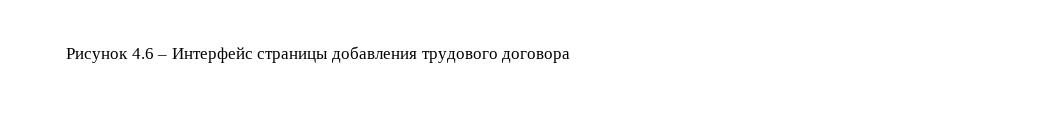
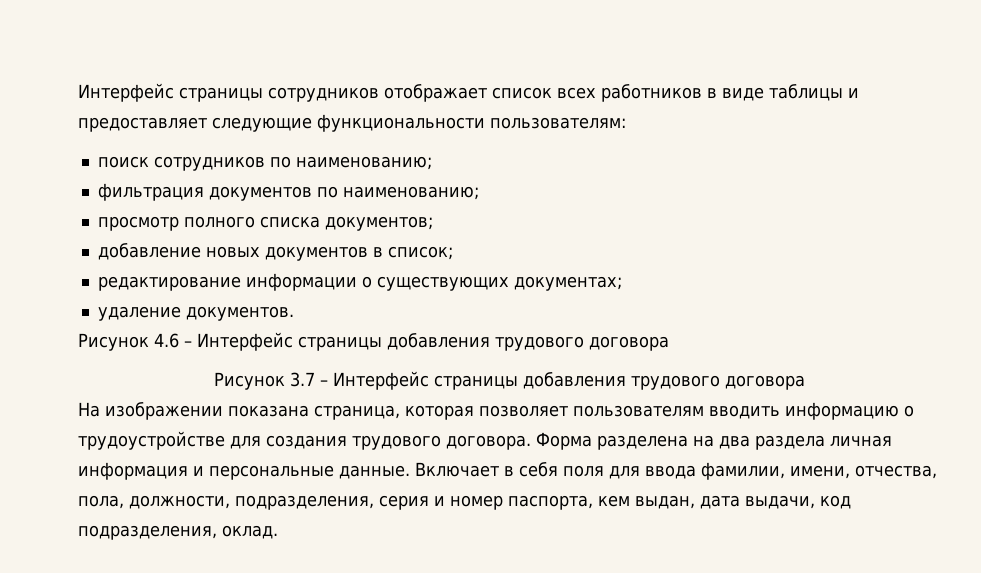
(66, 55) none -> [78,83,859,102] [78,114,626,132] [97,156,432,171] [97,183,479,201] [97,216,433,231] [97,243,453,261] [97,273,622,291] [97,306,294,321] Интерфейс страницы сотрудников отображает список всех работников в виде таблицы и предоставляет следующие функциональности пользователям: // поиск сотрудников по наименованию; // фильтрация документов по наименованию; // просмотр полного списка документов; // добавление новых документов в список; // редактирование информации о существующих документах; // удаление документов. //
(571, 57) none -> [214,371,805,390] [78,402,914,420] [78,431,892,450] [78,462,937,480] [78,495,851,510] [78,525,278,540] // Рисунок 3.7 – Интерфейс страницы добавления трудового договора // На изображении показана страница, которая позволяет пользователям вводить информацию о трудоустройстве для создания трудового договора. Форма разделена на два раздела личная информация и персональные данные. Включает в себя поля для ввода фамилии, имени, отчества, пола, должности, подразделения, серия и номер паспорта, кем выдан, дата выдачи, код подразделения, оклад.

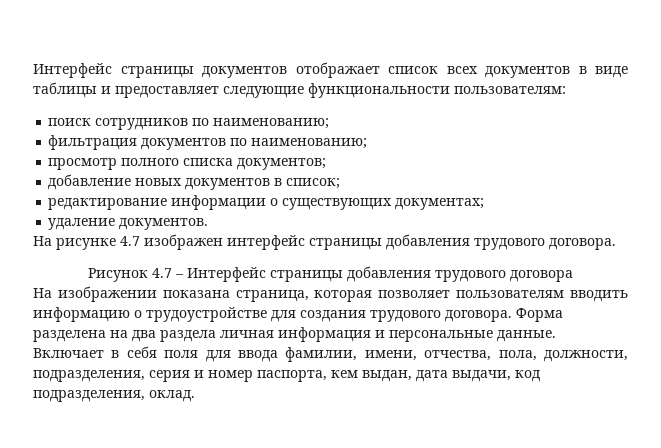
[78,83,379,102] Интерфейс страницы сотрудников -> [33,63,287,78] Интерфейс страницы документов
[601,84,702,102] работников -> [485,66,570,78] документов
[78,332,669,351] [214,372,315,390] Рисунок 4.6 – Интерфейс страницы добавления трудового договора // Рисунок 3.7 -> [33,234,616,250] [88,268,172,282] На рисунке 4.7 изображен интерфейс страницы добавления трудового договора. // Рисунок 4.7

